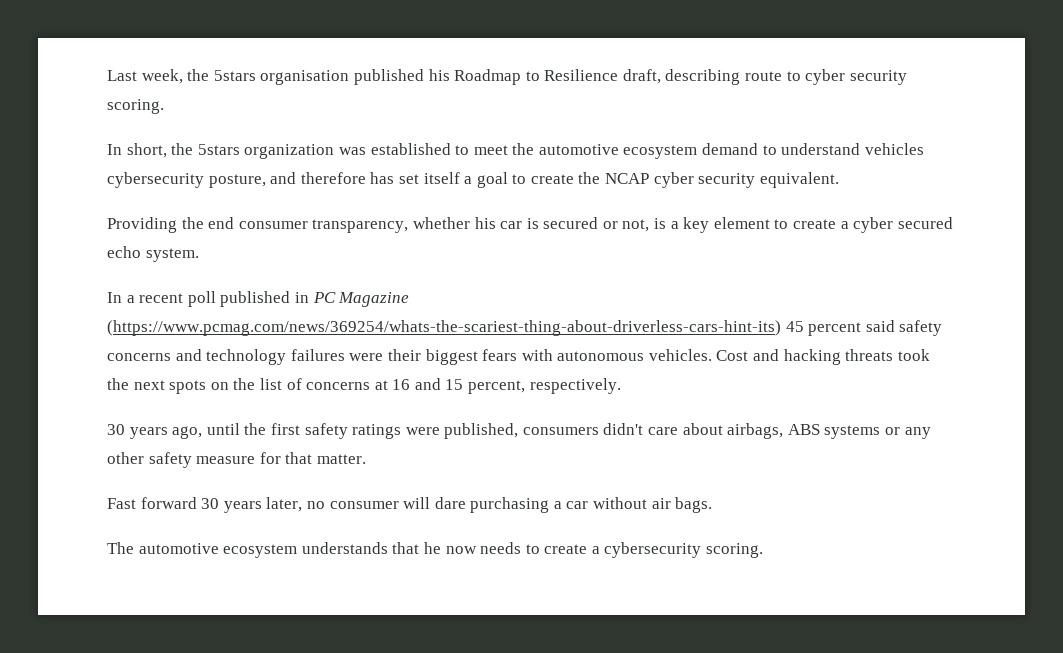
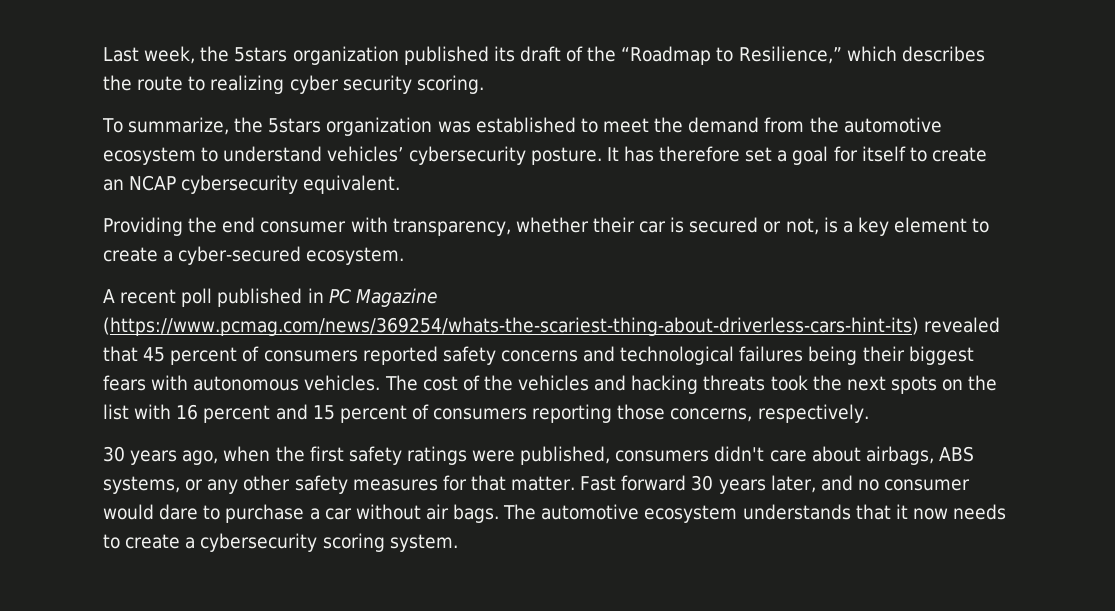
[260,69,741,85] organisation published his Roadmap to Resilience draft, describing -> [292,46,985,65] [103,75,132,91] organization published its draft of the “Roadmap to Resilience,” which describes the
(801, 76) none -> [210,75,285,94] realizing
[107,143,167,158] In short, -> [102,117,230,135] To summarize,
[538,143,759,159] automotive ecosystem demand -> [688,117,942,133] [103,147,196,165] demand from the automotive ecosystem
[864,143,924,155] [107,172,756,188] vehicles cybersecurity posture, and therefore has set itself a goal to create the NCAP cyber security -> [327,146,987,165] [103,175,299,194] vehicles’ cybersecurity posture. It has therefore set a goal for itself to create an NCAP cybersecurity
(308, 225) none -> [350,217,388,232] with
[474,217,496,229] his -> [592,217,635,233] their
[853,217,953,233] [107,246,199,262] [107,292,135,303] cyber secured echo system. // In a -> [178,246,405,265] [103,289,115,303] cyber-secured ecosystem. // A
[785,320,943,336] [107,349,384,365] 45 percent said safety concerns and technology failures were -> [924,317,1001,333] [103,346,858,365] revealed that 45 percent of consumers reported safety concerns and technological failures being
[716,350,749,361] Cost -> [384,375,590,391] The cost of the vehicles
[286,378,526,394] of concerns at 16 and 15 percent, -> [134,404,753,423] with 16 percent and 15 percent of consumers reporting those concerns,
[206,423,240,435] until -> [223,446,271,462] when
[824,425,881,439] systems -> [103,476,180,494] systems,
[196,456,256,464] measure -> [352,479,438,491] measures
(366, 459) // -> (576, 483) none
(303, 504) none -> [820,475,853,491] and
[403,497,550,513] will dare purchasing -> [103,504,305,523] would dare to purchase
(713, 505) // -> (500, 513) none
[423,542,441,554] he -> [895,504,908,519] it
[706,543,764,558] scoring. -> [322,533,458,552] scoring system.

